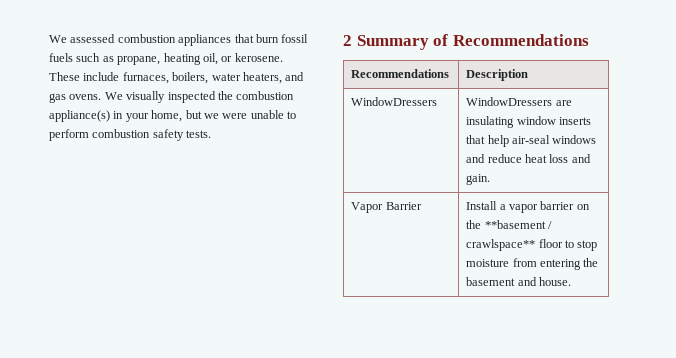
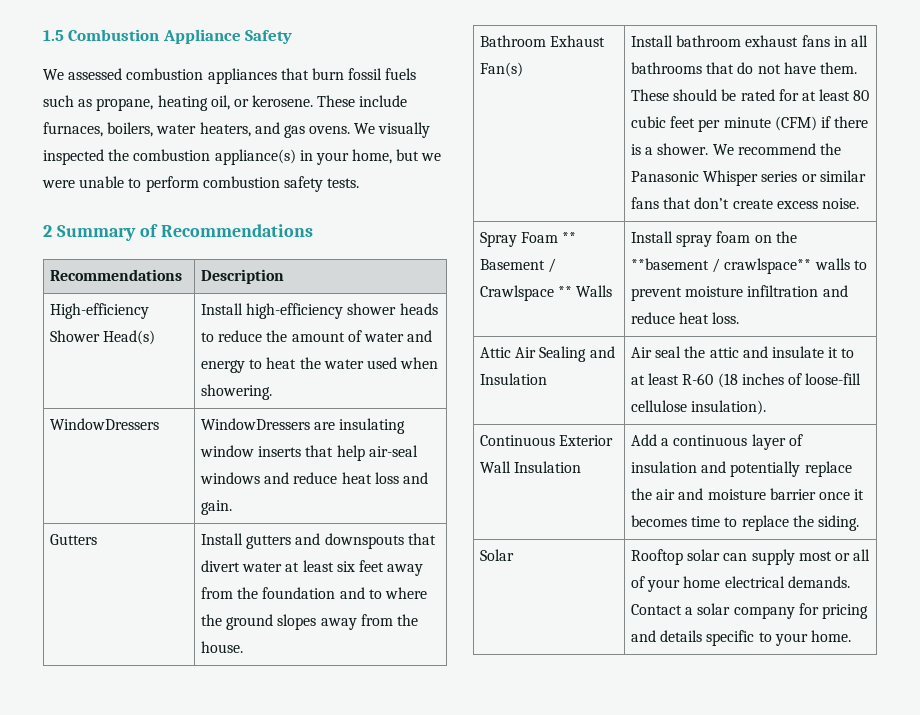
(49, 39) none -> [43,29,293,44] 1.5 Combustion Appliance Safety //
(529, 75) none -> [50,303,150,319] [50,330,156,345] [201,303,438,319] [201,330,433,342] [201,357,439,373] [201,384,273,400] // High-efficiency Shower Head(s) | Install high-efficiency shower heads to reduce the amount of water and energy to heat the water used when showering.
[351,202,422,213] [466,201,575,213] Vapor Barrier | Install a vapor barrier -> [50,534,98,545] [201,533,436,549] [201,560,424,576] [201,587,427,599] [201,614,418,630] [201,641,244,653] [480,35,606,47] [480,62,524,77] [631,35,868,47] [631,62,857,74] [631,89,870,101] [631,116,869,132] [631,143,841,155] [631,170,866,186] [631,197,859,209] [480,232,577,247] [480,258,557,273] [480,285,613,301] [631,231,751,247] Gutters | Install gutters and downspouts that divert water at least six feet away from the foundation and to where the ground slopes away from the house. // Bathroom Exhaust Fan(s) | Install bathroom exhaust fans in all bathrooms that do not have them. These should be rated for at least 80 cubic feet per minute (CFM) if there is a shower. We recommend the Panasonic Whisper series or similar fans that don’t create excess noise. // Spray Foam ** Basement / Crawlspace ** Walls | Install spray foam
[538,239,598,251] [466,258,599,270] [466,277,571,286] floor to stop moisture from entering the basement and house. -> [814,258,867,270] [631,285,848,301] [631,312,740,324] [480,346,615,362] [480,373,548,385] [631,346,855,358] [631,373,862,388] [631,400,767,415] [480,435,614,446] [480,461,582,473] [631,434,803,450] [631,461,852,477] [631,488,865,500] [631,515,859,531] [480,549,515,561] [631,549,871,565] [631,576,850,592] [631,603,868,619] [631,630,851,646] walls to prevent moisture infiltration and reduce heat loss. // Attic Air Sealing and Insulation | Air seal the attic and insulate it to at least R-60 (18 inches of loose-fill cellulose insulation). // Continuous Exterior Wall Insulation | Add a continuous layer of insulation and potentially replace the air and moisture barrier once it becomes time to replace the siding. // Solar | Rooftop solar can supply most or all of your home electrical demands. Contact a solar company for pricing and details specific to your home.

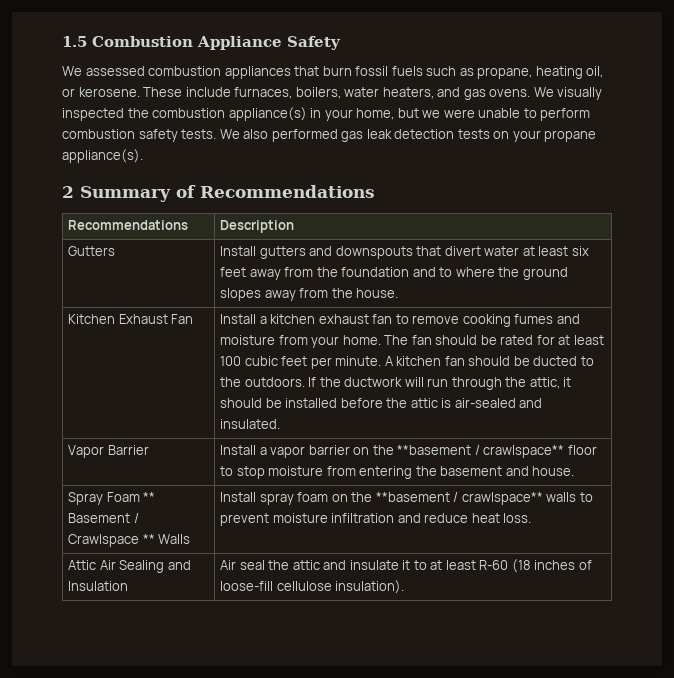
(360, 183) none -> [219,129,597,142] [62,149,143,163] We also performed gas leak detection tests on your propane appliance(s).
[50,303,150,319] [50,330,156,345] [201,303,438,319] [201,330,433,342] [201,357,439,373] [201,384,273,400] [50,418,160,430] [201,418,406,434] [200,445,418,461] [200,472,428,484] [201,500,233,515] // High-efficiency Shower Head(s) | Install high-efficiency shower heads to reduce the amount of water and energy to heat the water used when showering. // WindowDressers | WindowDressers are insulating window inserts that help air-seal windows and reduce heat loss and gain. -> (295, 226) none
[480,35,606,47] [480,62,524,77] [631,35,868,47] [631,62,857,74] [631,89,670,101] Bathroom Exhaust Fan(s) | Install bathroom exhaust fans in all bathrooms that do not have them. These -> [68,314,194,324] [220,314,580,327] [220,335,432,348] Kitchen Exhaust Fan | Install a kitchen exhaust fan to remove cooking fumes and moisture from your home. The fan
[853,90,870,101] 80 -> [220,356,242,366] 100
[723,116,869,131] [631,143,841,155] [631,170,866,186] [631,197,859,209] minute (CFM) if there is a shower. We recommend the Panasonic Whisper series or similar fans that don’t create excess noise. -> [335,356,594,366] [220,377,572,390] [220,398,543,408] [220,419,281,429] [68,445,149,458] [220,445,597,458] [220,466,575,479] minute. A kitchen fan should be ducted to the outdoors. If the ductwork will run through the attic, it should be installed before the attic is air-sealed and insulated. // Vapor Barrier | Install a vapor barrier on the **basement / crawlspace** floor to stop moisture from entering the basement and house.
[480,435,614,446] [480,461,582,473] [631,434,803,450] [631,461,852,477] [631,488,865,500] [631,515,859,531] [480,549,515,561] [631,549,871,565] [631,576,850,592] [631,603,868,619] [631,630,851,646] // Continuous Exterior Wall Insulation | Add a continuous layer of insulation and potentially replace the air and moisture barrier once it becomes time to replace the siding. // Solar | Rooftop solar can supply most or all of your home electrical demands. Contact a solar company for pricing and details specific to your home. -> (405, 587) none

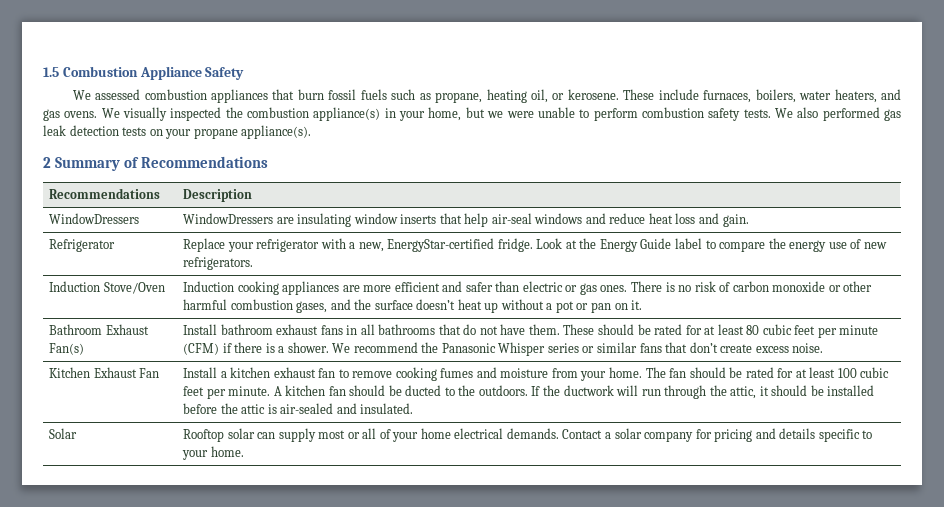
[68,246,116,256] [220,246,589,259] [220,267,568,280] [220,288,399,301] Gutters | Install gutters and downspouts that divert water at least six feet away from the foundation and to where the ground slopes away from the house. -> [49,213,140,224] [183,213,749,227] [49,239,116,252] [183,238,887,252] [183,257,254,270] [49,281,165,294] [183,281,873,295] [183,299,643,313] [49,324,149,335] [49,343,85,355] [183,324,879,338] [183,342,824,356] WindowDressers | WindowDressers are insulating window inserts that help air-seal windows and reduce heat loss and gain. // Refrigerator | Replace your refrigerator with a new, EnergyStar-certified fridge. Look at the Energy Guide label to compare the energy use of new refrigerators. // Induction Stove/Oven | Induction cooking appliances are more efficient and safer than electric or gas ones. There is no risk of carbon monoxide or other harmful combustion gases, and the surface doesn’t heat up without a pot or pan on it. // Bathroom Exhaust Fan(s) | Install bathroom exhaust fans in all bathrooms that do not have them. These should be rated for at least 80 cubic feet per minute (CFM) if there is a shower. We recommend the Panasonic Whisper series or similar fans that don’t create excess noise.
[68,445,149,458] [220,445,597,458] [220,466,575,479] [68,492,156,505] [68,513,139,523] [68,534,191,547] [220,492,593,505] [220,513,532,526] [68,560,191,573] [68,581,129,591] [220,559,592,573] [220,580,405,594] Vapor Barrier | Install a vapor barrier on the **basement / crawlspace** floor to stop moisture from entering the basement and house. // Spray Foam ** Basement / Crawlspace ** Walls | Install spray foam on the **basement / crawlspace** walls to prevent moisture infiltration and reduce heat loss. // Attic Air Sealing and Insulation | Air seal the attic and insulate it to at least R-60 (18 inches of loose-fill cellulose insulation). -> [49,428,78,439] [183,428,873,442] [182,446,244,460] Solar | Rooftop solar can supply most or all of your home electrical demands. Contact a solar company for pricing and details specific to your home.

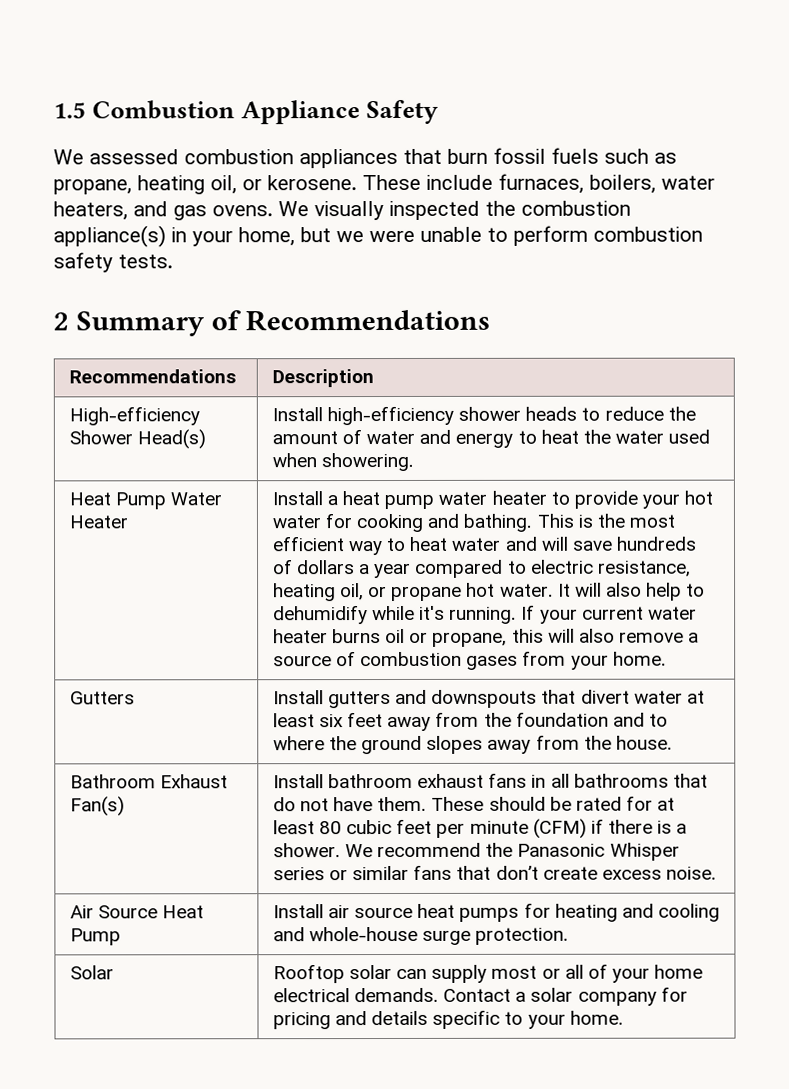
[774,107,901,121] [43,125,312,139] We also performed gas leak detection tests on your propane appliance(s). -> (173, 261) none
[49,213,140,224] [183,213,749,227] [49,239,116,252] [183,238,887,252] [183,257,254,270] [49,281,165,294] [183,281,873,295] [183,299,643,313] WindowDressers | WindowDressers are insulating window inserts that help air-seal windows and reduce heat loss and gain. // Refrigerator | Replace your refrigerator with a new, EnergyStar-certified fridge. Look at the Energy Guide label to compare the energy use of new refrigerators. // Induction Stove/Oven | Induction cooking appliances are more efficient and safer than electric or gas ones. There is no risk of carbon monoxide or other harmful combustion gases, and the surface doesn’t heat up without a pot or pan on it. -> [68,406,200,426] [68,429,206,450] [271,405,696,426] [271,429,711,448] [271,452,414,472] [68,492,223,510] [68,515,128,529] [271,490,714,510] [271,513,675,533] [271,536,697,556] [272,559,691,579] [272,582,706,602] [272,604,697,625] [272,628,700,647] [272,650,667,670] [69,691,135,705] [272,689,705,709] [272,711,668,732] [272,734,673,755] High-efficiency Shower Head(s) | Install high-efficiency shower heads to reduce the amount of water and energy to heat the water used when showering. // Heat Pump Water Heater | Install a heat pump water heater to provide your hot water for cooking and bathing. This is the most efficient way to heat water and will save hundreds of dollars a year compared to electric resistance, heating oil, or propane hot water. It will also help to dehumidify while it's running. If your current water heater burns oil or propane, this will also remove a source of combustion gases from your home. // Gutters | Install gutters and downspouts that divert water at least six feet away from the foundation and to where the ground slopes away from the house.
[49,367,160,378] [183,367,890,381] [183,385,875,399] [183,403,414,414] Kitchen Exhaust Fan | Install a kitchen exhaust fan to remove cooking fumes and moisture from your home. The fan should be rated for at least 100 cubic feet per minute. A kitchen fan should be ducted to the outdoors. If the ductwork will run through the attic, it should be installed before the attic is air-sealed and insulated. -> [69,905,205,919] [69,928,121,946] [272,902,720,922] [272,926,570,945] Air Source Heat Pump | Install air source heat pumps for heating and cooling and whole-house surge protection.

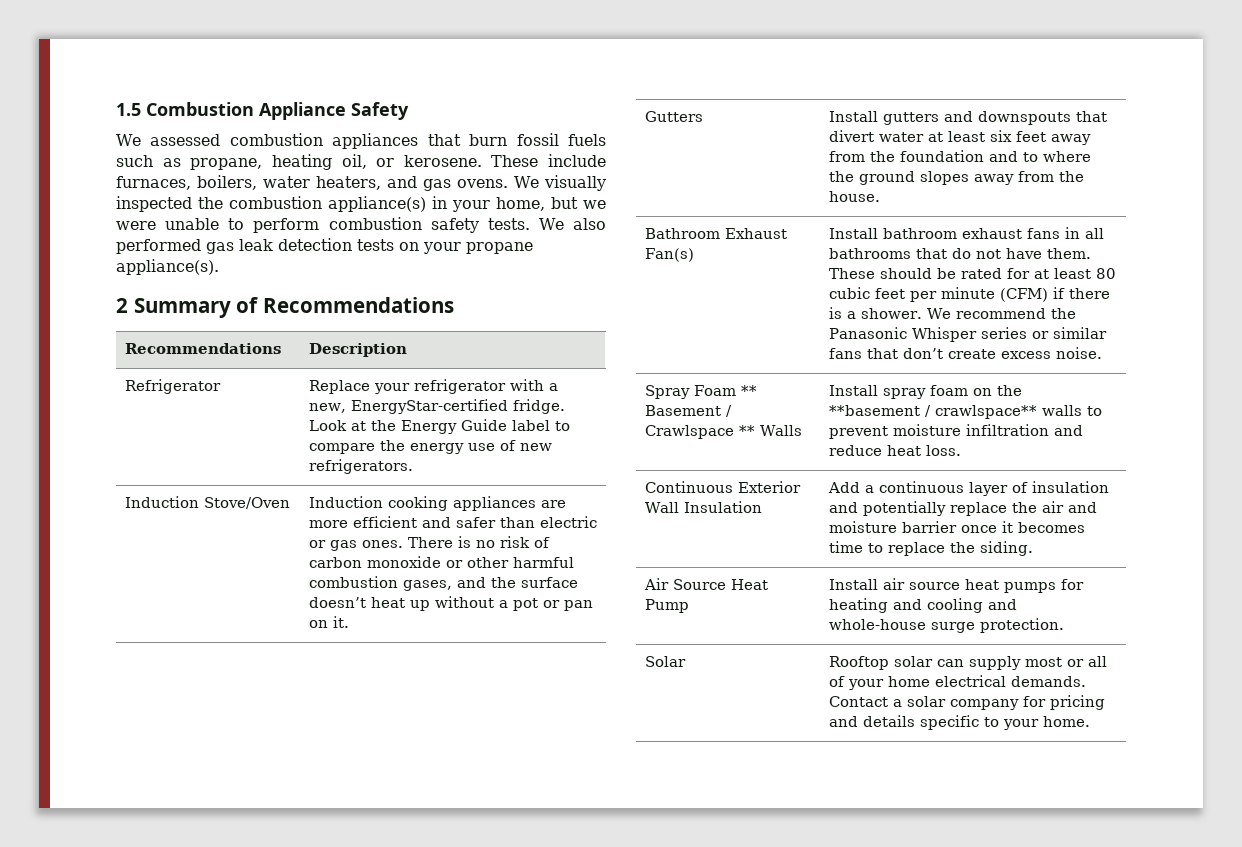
(173, 261) none -> [538,218,606,230] [116,238,533,254] [116,259,219,275] We also performed gas leak detection tests on your propane appliance(s).
[68,406,200,426] [68,429,206,450] [271,405,696,426] [271,429,711,448] [271,452,414,472] [68,492,223,510] [68,515,128,529] [271,490,714,510] [271,513,675,533] [271,536,697,556] [272,559,691,579] [272,582,706,602] [272,604,697,625] [272,628,700,647] [272,650,667,670] High-efficiency Shower Head(s) | Install high-efficiency shower heads to reduce the amount of water and energy to heat the water used when showering. // Heat Pump Water Heater | Install a heat pump water heater to provide your hot water for cooking and bathing. This is the most efficient way to heat water and will save hundreds of dollars a year compared to electric resistance, heating oil, or propane hot water. It will also help to dehumidify while it's running. If your current water heater burns oil or propane, this will also remove a source of combustion gases from your home. -> [124,379,221,394] [308,379,558,394] [308,399,565,414] [308,419,570,434] [308,440,552,454] [308,459,413,474] [124,496,290,509] [308,496,566,511] [308,516,597,528] [308,536,550,551] [308,556,574,568] [308,576,578,591] [308,596,593,611] [308,616,349,628] Refrigerator | Replace your refrigerator with a new, EnergyStar-certified fridge. Look at the Energy Guide label to compare the energy use of new refrigerators. // Induction Stove/Oven | Induction cooking appliances are more efficient and safer than electric or gas ones. There is no risk of carbon monoxide or other harmful combustion gases, and the surface doesn’t heat up without a pot or pan on it.
(717, 873) none -> [644,385,757,399] [644,405,732,417] [644,425,802,439] [828,385,1022,399] [828,405,1102,419] [828,424,1083,439] [828,445,961,456] [644,481,801,493] [644,501,762,513] [827,481,1109,496] [828,501,1097,516] [828,521,1085,533] [828,541,1033,556] // Spray Foam ** Basement / Crawlspace ** Walls | Install spray foam on the **basement / crawlspace** walls to prevent moisture infiltration and reduce heat loss. // Continuous Exterior Wall Insulation | Add a continuous layer of insulation and potentially replace the air and moisture barrier once it becomes time to replace the siding.

